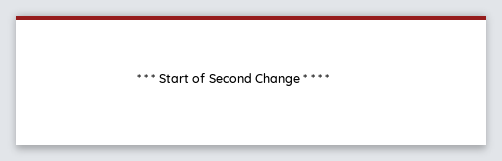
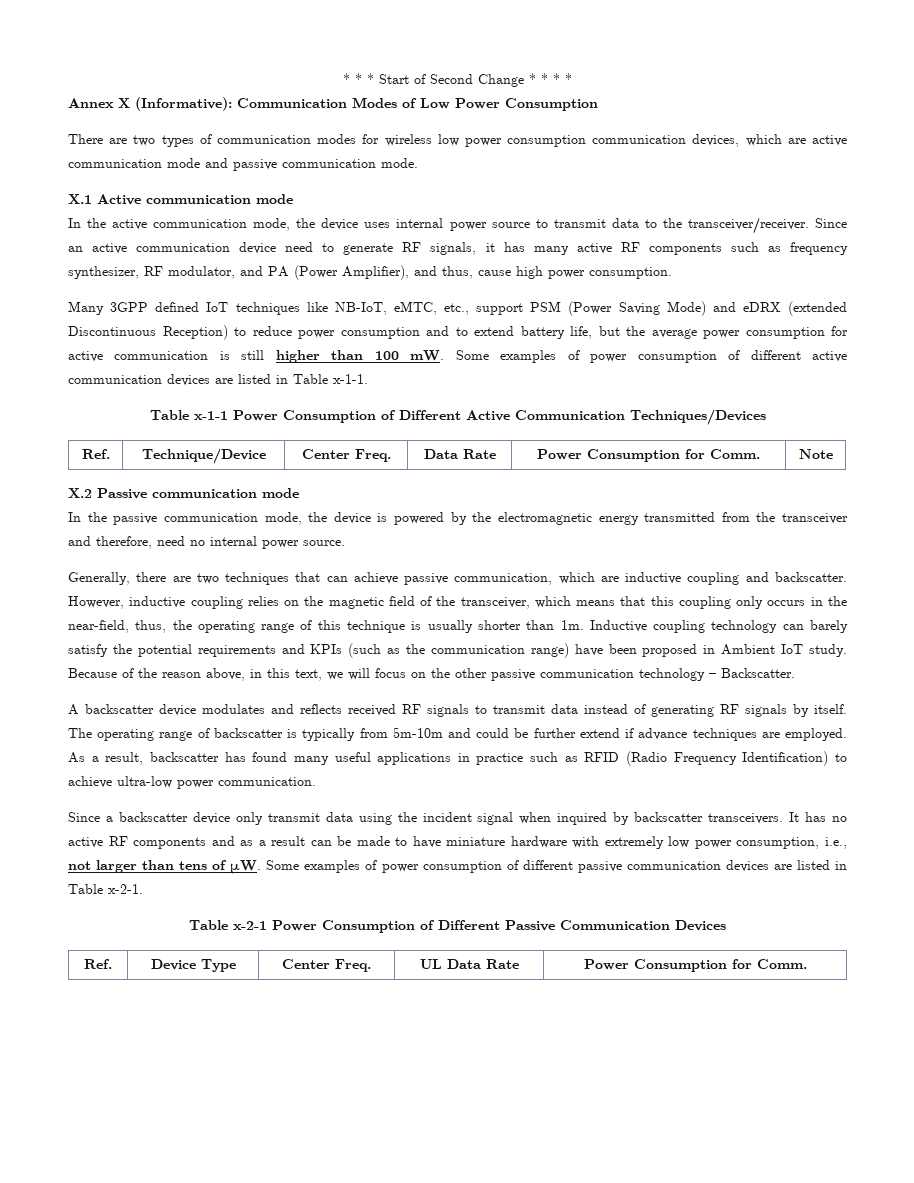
(330, 78) none -> [68,97,598,111] [68,134,847,147] [68,158,418,171] [68,194,293,205] [68,217,847,234] [68,242,848,255] [68,265,672,280] [68,301,847,316] [68,325,848,340] [68,350,847,363] [68,374,368,386] [149,409,766,425] [81,449,110,459] [141,448,266,464] [301,449,391,462] [423,449,496,459] [537,449,760,462] [798,449,833,459] [68,488,299,499] [68,512,848,525] [68,536,345,549] [68,572,847,585] [68,596,848,609] [68,620,848,633] [68,643,847,658] [68,668,795,681] [68,704,847,717] [68,727,847,741] [68,751,847,766] [68,776,316,789] [68,812,848,825] [68,836,847,849] [68,860,847,874] [68,884,143,894] [189,920,726,933] [84,959,112,969] [150,959,236,972] [282,959,371,972] [419,959,519,969] [583,959,807,972] // Annex X (Informative): Communication Modes of Low Power Consumption // There are two types of communication modes for wireless low power consumption communication devices, which are active communication mode and passive communication mode. // X.1 Active communication mode // In the active communication mode, the device uses internal power source to transmit data to the transceiver/receiver. Since an active communication device need to generate RF signals, it has many active RF components such as frequency synthesizer, RF modulator, and PA (Power Amplifier), and thus, cause high power consumption. // Many 3GPP defined IoT techniques like NB-IoT, eMTC, etc., support PSM (Power Saving Mode) and eDRX (extended Discontinuous Reception) to reduce power consumption and to extend battery life, but the average power consumption for active communication is still higher than 100 mW. Some examples of power consumption of different active communication devices are listed in Table x-1-1. // Table x-1-1 Power Consumption of Different Active Communication Techniques/Devices // Ref. | Technique/Device | Center Freq. | Data Rate | Power Consumption for Comm. | Note // X.2 Passive communication mode // In the passive communication mode, the device is powered by the electromagnetic energy transmitted from the transceiver and therefore, need no internal power source. // Generally, there are two techniques that can achieve passive communication, which are inductive coupling and backscatter. However, inductive coupling relies on the magnetic field of the transceiver, which means that this coupling only occurs in the near-field, thus, the operating range of this technique is usually shorter than 1m. Inductive coupling technology can barely satisfy the potential requirements and KPIs (such as the communication range) have been proposed in Ambient IoT study. Because of the reason above, in this text, we will focus on the other passive communication technology – Backscatter. // A backscatter device modulates and reflects received RF signals to transmit data instead of generating RF signals by itself. The operating range of backscatter is typically from 5m-10m and could be further extend if advance techniques are employed. As a result, backscatter has found many useful applications in practice such as RFID (Radio Frequency Identification) to achieve ultra-low power communication. // Since a backscatter device only transmit data using the incident signal when inquired by backscatter transceivers. It has no active RF components and as a result can be made to have miniature hardware with extremely low power consumption, i.e., not larger than tens of μW. Some examples of power consumption of different passive communication devices are listed in Table x-2-1. // Table x-2-1 Power Consumption of Different Passive Communication Devices // Ref. | Device Type | Center Freq. | UL Data Rate | Power Consumption for Comm.

